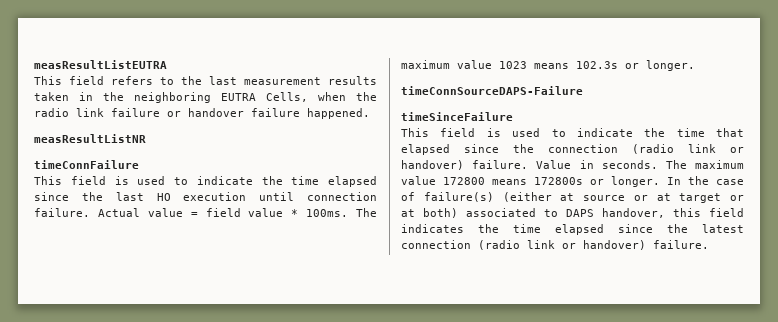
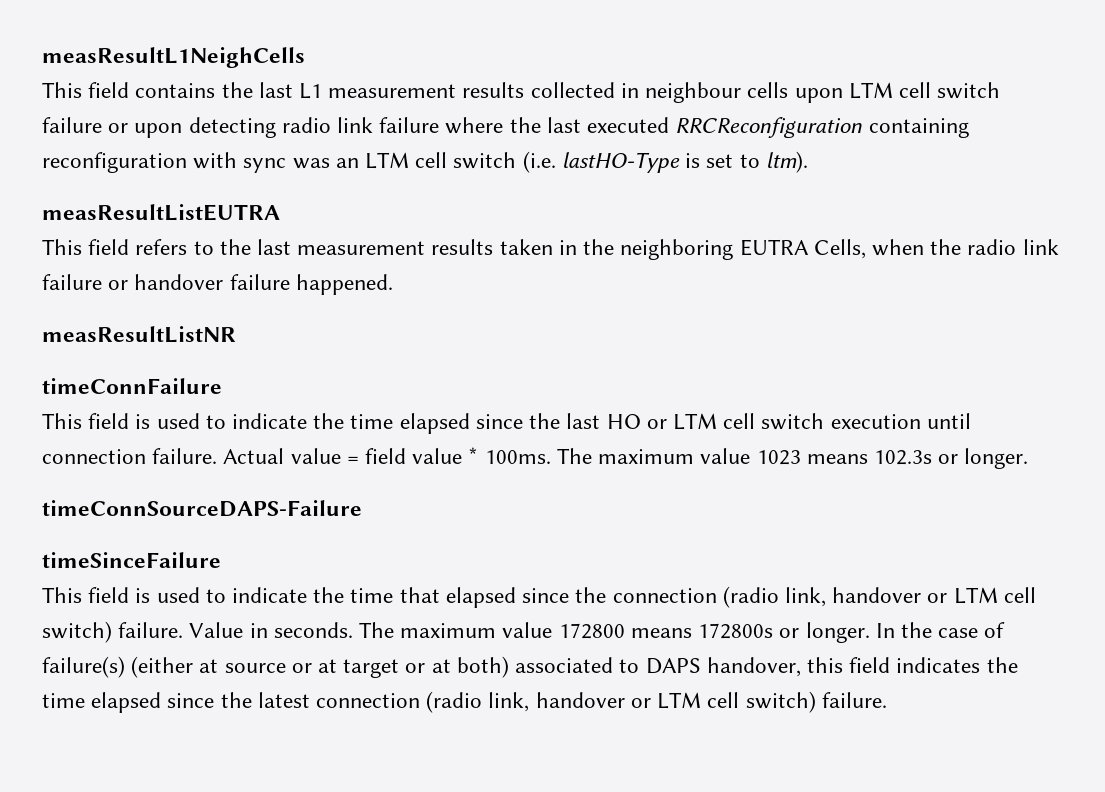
(34, 64) none -> [42,47,305,68] [42,82,1001,103] [42,117,969,138] [42,151,808,173] measResultL1NeighCells // This field contains the last L1 measurement results collected in neighbour cells upon LTM cell switch failure or upon detecting radio link failure where the last executed RRCReconfiguration containing reconfiguration with sync was an LTM cell switch (i.e. lastHO-Type is set to ltm). //
(171, 197) none -> [646,413,825,430] or LTM cell switch
[688,144,744,153] [401,160,464,170] link or handover) -> [784,587,1036,607] [42,621,112,643] link, handover or LTM cell switch)
[527,240,646,250] link or handover) -> [488,691,816,713] link, handover or LTM cell switch)

